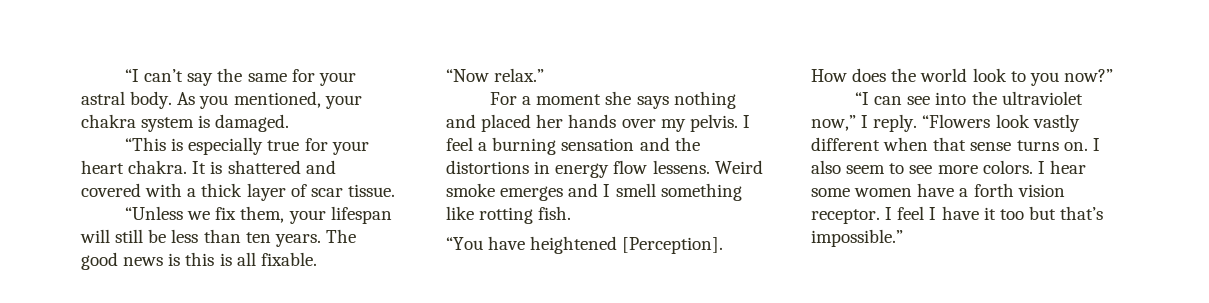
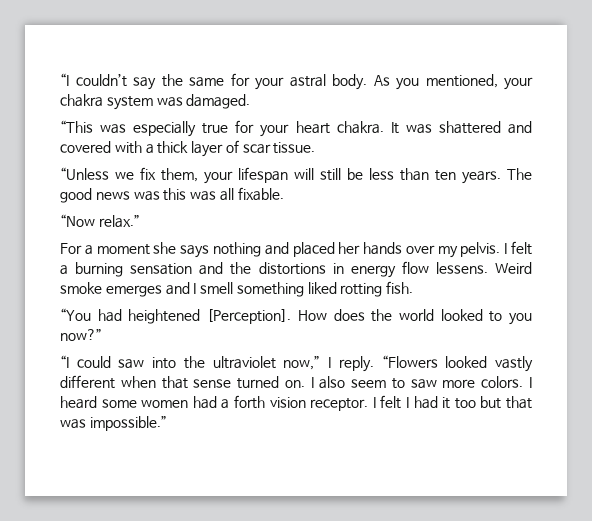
[124,69,184,82] “I can’t -> [60,73,127,87] “I couldn’t
[198,115,211,128] is -> [156,97,183,107] was
[171,138,184,151] is -> [100,124,127,134] was
[210,161,223,174] is -> [405,124,432,134] was
[168,252,232,266] is this is -> [133,188,217,201] was this was
[446,137,473,151] feel -> [510,241,532,255] felt
[446,206,474,220] like -> [307,282,337,294] liked
[488,236,526,250] have -> [97,309,122,322] had
[972,68,1007,82] look -> [440,309,483,321] looked
[874,96,931,105] can see -> [76,356,145,369] could saw
[995,114,1030,128] look -> [445,356,488,368] looked
[1016,140,1059,151] turns -> [237,376,280,389] turned
[909,165,933,174] see -> [410,379,437,389] saw
[1049,160,1086,174] hear -> [60,396,97,409] heard
[917,183,955,197] have -> [192,396,217,409] had
[897,206,979,220] feel I have -> [380,395,438,409] felt I had
[1060,206,1104,220] that’s -> [506,396,533,409] [60,419,86,429] that was

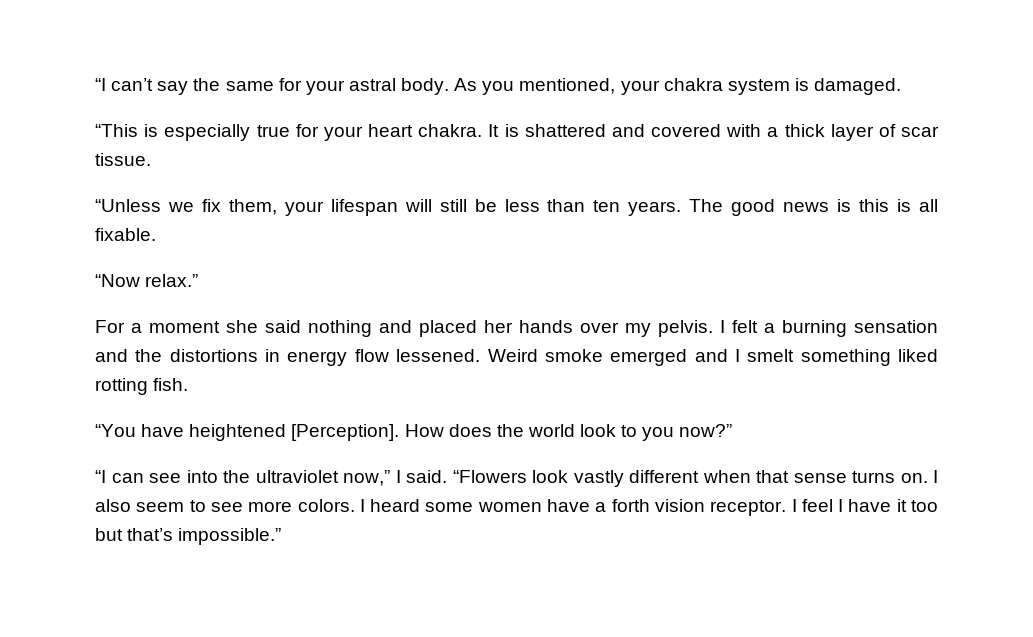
[60,73,127,87] “I couldn’t -> [95,78,154,91] “I can’t
[156,97,183,107] was -> [794,78,809,91] is
[100,124,127,134] was -> [144,124,159,137] is
[405,124,432,134] was -> [504,124,519,137] is
[133,188,217,201] was this was -> [837,199,912,212] is this is
[180,245,210,258] says -> [265,320,301,333] said
[435,262,488,274] lessens. -> [396,349,481,362] lessened.
[105,285,162,297] emerges -> [610,349,688,366] emerged
[200,282,234,294] smell -> [747,349,795,362] smelt
[97,309,122,322] had -> [141,424,185,437] have
[440,309,483,321] looked -> [580,424,617,437] look
[76,356,145,369] could saw -> [111,473,181,483] can see
[338,355,488,372] reply. “Flowers looked -> [406,470,568,483] said. “Flowers look
[237,376,280,389] turned -> [852,471,895,483] turns
[410,379,437,389] saw -> [210,502,243,512] see
[192,396,217,409] had -> [547,499,590,512] have
[380,395,438,409] felt I had -> [801,499,892,512] feel I have
[506,396,533,409] [60,419,86,429] that was -> [127,528,174,541] that’s

